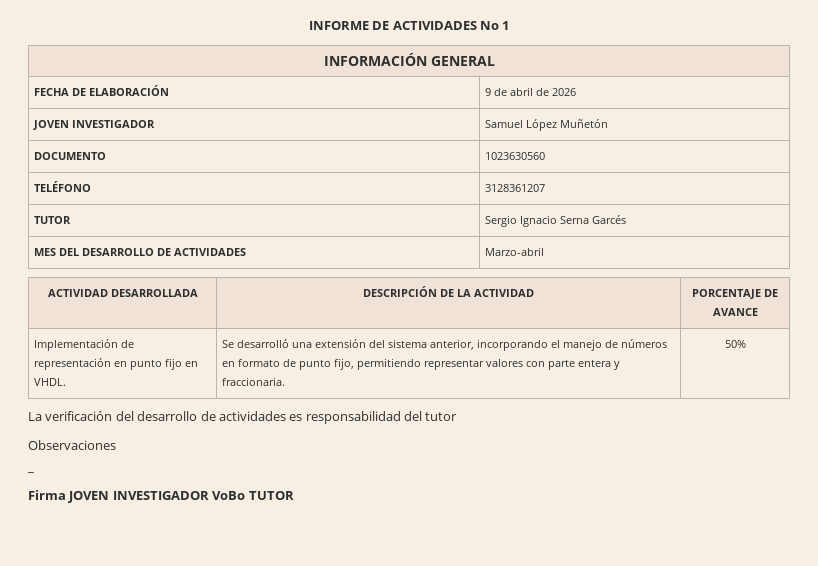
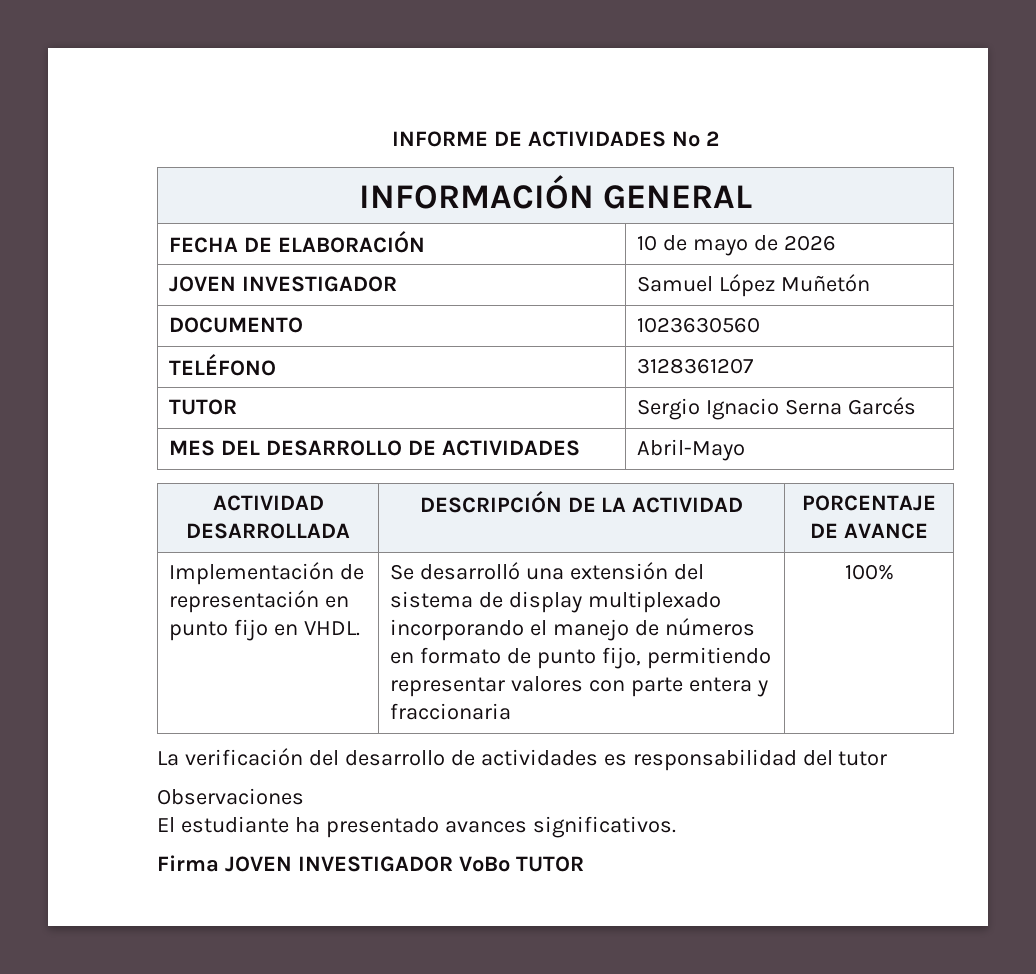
[502,21,510,30] 1 -> [705,131,719,146] 2
[484,87,533,96] 9 de abril -> [636,235,748,256] 10 de mayo
[484,247,544,256] Marzo-abril -> [636,439,745,461] Abril-Mayo
[429,339,474,350] anterior, -> [478,591,721,613] de display multiplexado
[221,377,285,386] [724,340,746,348] fraccionaria. | 50% -> [389,703,511,720] [844,564,894,580] fraccionaria | 100%
[27,471,34,473] _ -> [157,816,676,838] El estudiante ha presentado avances significativos.

